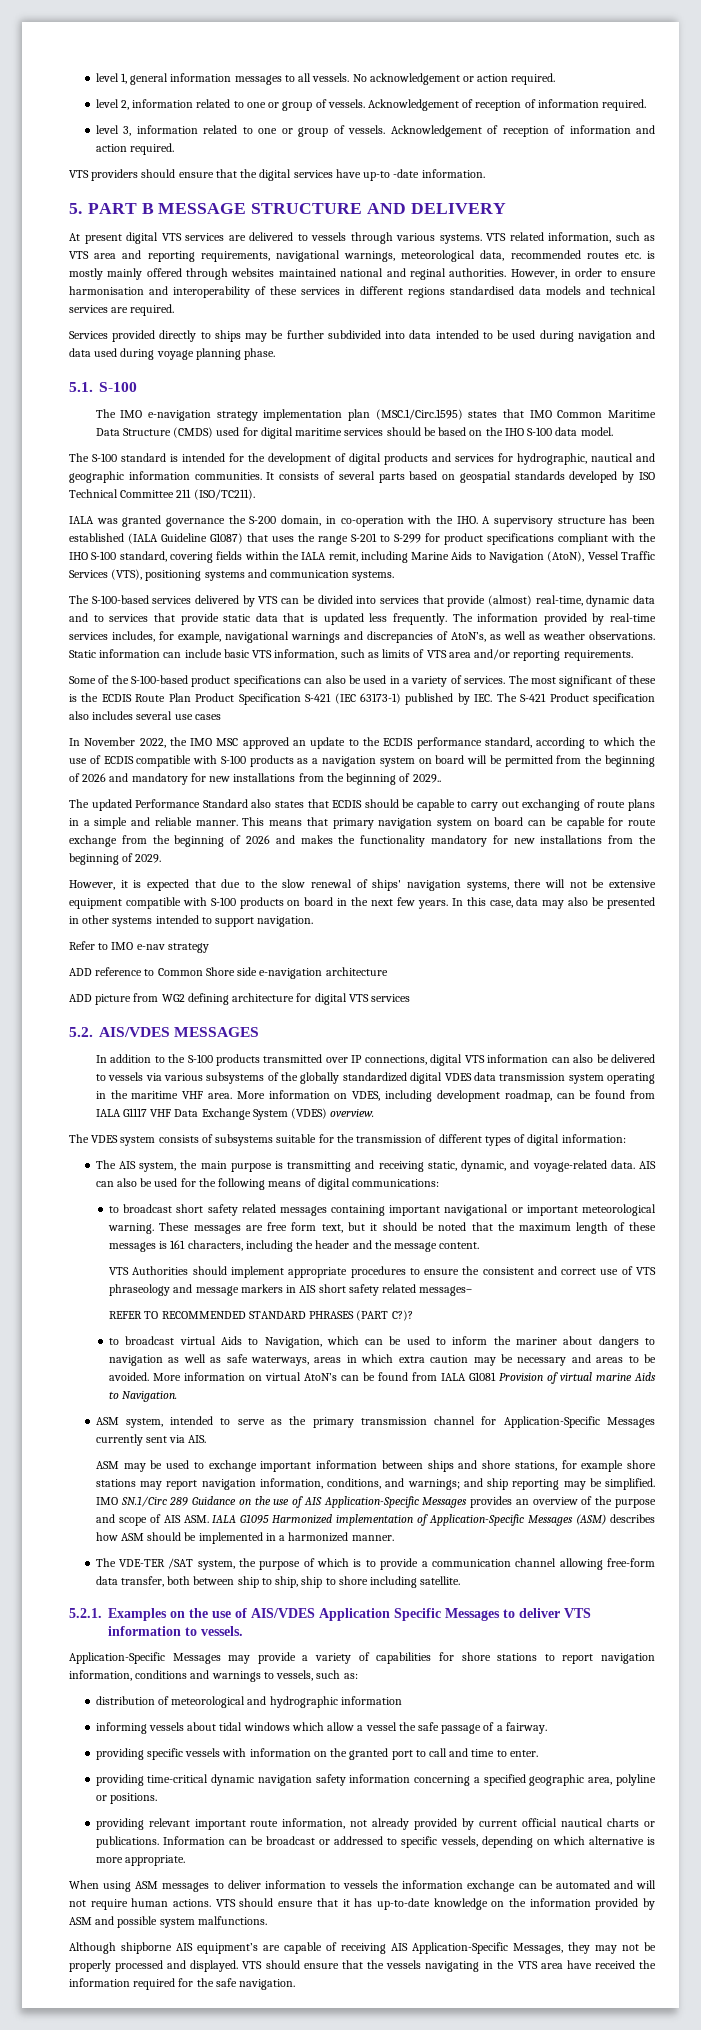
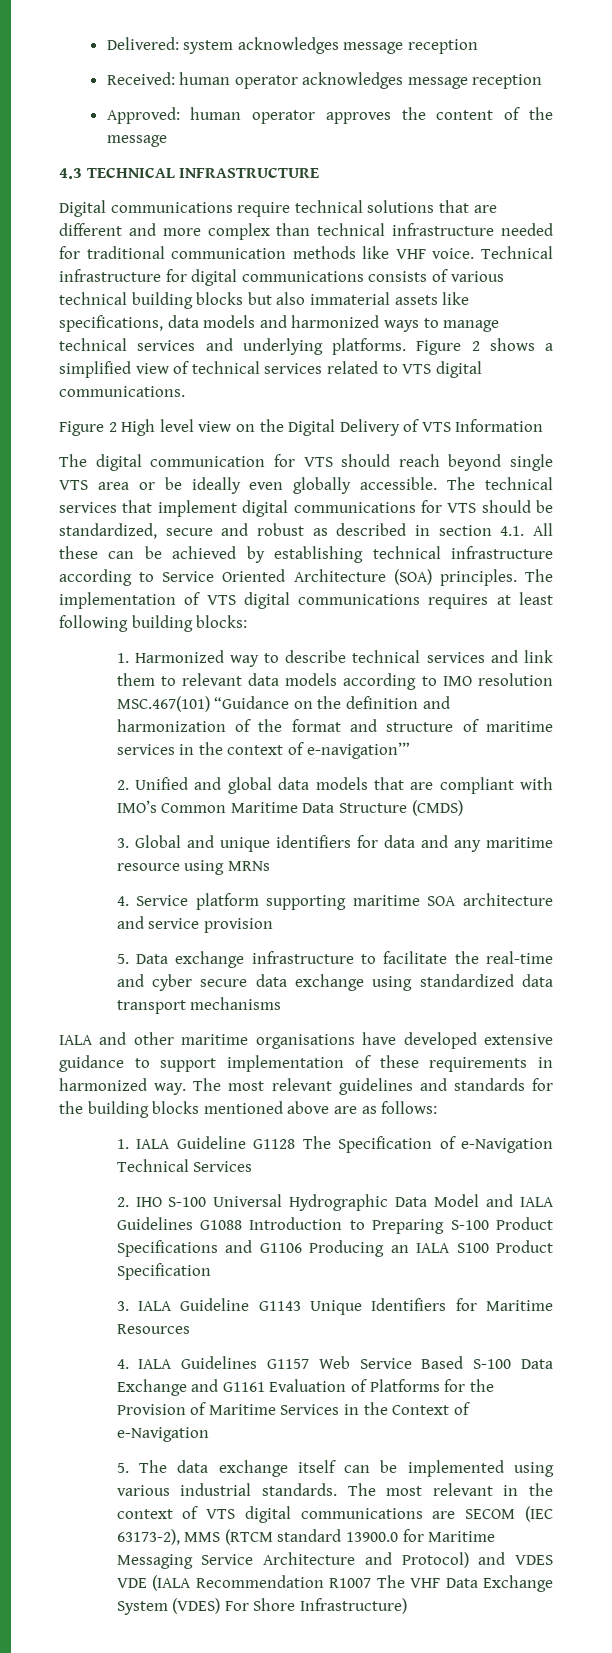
[95,73,556,85] [95,99,647,111] [95,125,655,137] [95,143,174,155] [69,169,485,181] [69,203,506,214] [69,232,655,244] [69,250,655,262] [69,268,656,280] [69,286,656,298] [69,304,175,316] [69,330,655,342] [69,348,276,360] [69,382,137,392] [95,409,552,421] level 1, general information messages to all vessels. No acknowledgement or action required. // level 2, information related to one or group of vessels. Acknowledgement of reception of information required. // level 3, information related to one or group of vessels. Acknowledgement of reception of information and action required. // VTS providers should ensure that the digital services have up-to -date information. // 5. PART B MESSAGE STRUCTURE AND DELIVERY // At present digital VTS services are delivered to vessels through various systems. VTS related information, such as VTS area and reporting requirements, navigational warnings, meteorological data, recommended routes etc. is mostly mainly offered through websites maintained national and reginal authorities. However, in order to ensure harmonisation and interoperability of these services in different regions standardised data models and technical services are required. // Services provided directly to ships may be further subdivided into data intended to be used during navigation and data used during voyage planning phase. // 5.1. S-100 // The IMO e-navigation strategy implementation plan (MSC.1/Circ.1595) states that IMO -> [106,37,478,54] [106,72,543,89] [106,107,553,124] [106,135,167,147] [59,167,320,179] [59,200,497,217] [59,223,553,240] [59,246,553,259] [59,269,504,286] [59,292,470,309] [59,315,500,332] [59,338,553,355] [59,361,482,378] [59,386,185,397] [59,419,544,436] [59,454,553,471] [59,477,553,494] [59,500,553,517] [59,523,553,539] [59,546,553,563] [59,569,553,586] [59,592,553,609] [59,615,248,632] [116,650,553,667] [116,673,553,690] [116,696,450,712] [116,719,553,732] [116,742,410,759] [116,777,553,794] [116,800,157,813] Delivered: system acknowledges message reception // Received: human operator acknowledges message reception // Approved: human operator approves the content of the message // 4.3 TECHNICAL INFRASTRUCTURE // Digital communications require technical solutions that are different and more complex than technical infrastructure needed for traditional communication methods like VHF voice. Technical infrastructure for digital communications consists of various technical building blocks but also immaterial assets like specifications, data models and harmonized ways to manage technical services and underlying platforms. Figure 2 shows a simplified view of technical services related to VTS digital communications. // Figure 2 High level view on the Digital Delivery of VTS Information // The digital communication for VTS should reach beyond single VTS area or be ideally even globally accessible. The technical services that implement digital communications for VTS should be standardized, secure and robust as described in section 4.1. All these can be achieved by establishing technical infrastructure according to Service Oriented Architecture (SOA) principles. The implementation of VTS digital communications requires at least following building blocks: // 1. Harmonized way to describe technical services and link them to relevant data models according to IMO resolution MSC.467(101) “Guidance on the definition and harmonization of the format and structure of maritime services in the context of e-navigation’” // 2. Unified and global data models that are compliant with IMO’s
[216,427,613,439] [69,453,655,465] [69,471,655,483] [69,489,255,500] [69,515,655,527] [69,533,656,545] [69,551,655,563] [69,569,395,581] [69,595,655,607] [69,613,656,625] [69,631,655,643] [69,649,633,661] [69,675,656,687] [69,693,655,705] [69,711,221,720] [69,737,656,749] [69,755,655,767] [69,773,441,785] [69,799,655,811] [69,817,656,829] [69,835,656,847] [69,853,162,865] [69,879,656,891] [69,897,655,909] [69,915,314,927] [69,941,209,953] [69,967,388,979] [69,993,411,1005] [69,1027,260,1037] [95,1054,655,1066] [95,1072,655,1084] [95,1090,655,1102] [95,1108,148,1117] used for digital maritime services should be based on the IHO S-100 data model. // The S-100 standard is intended for the development of digital products and services for hydrographic, nautical and geographic information communities. It consists of several parts based on geospatial standards developed by ISO Technical Committee 211 (ISO/TC211). // IALA was granted governance the S-200 domain, in co-operation with the IHO. A supervisory structure has been established (IALA Guideline G1087) that uses the range S-201 to S-299 for product specifications compliant with the IHO S-100 standard, covering fields within the IALA remit, including Marine Aids to Navigation (AtoN), Vessel Traffic Services (VTS), positioning systems and communication systems. // The S-100-based services delivered by VTS can be divided into services that provide (almost) real-time, dynamic data and to services that provide static data that is updated less frequently. The information provided by real-time services includes, for example, navigational warnings and discrepancies of AtoN’s, as well as weather observations. Static information can include basic VTS information, such as limits of VTS area and/or reporting requirements. // Some of the S-100-based product specifications can also be used in a variety of services. The most significant of these is the ECDIS Route Plan Product Specification S-421 (IEC 63173-1) published by IEC. The S-421 Product specification also includes several use cases // In November 2022, the IMO MSC approved an update to the ECDIS performance standard, according to which the use of ECDIS compatible with S-100 products as a navigation system on board will be permitted from the beginning of 2026 and mandatory for new installations from the beginning of 2029.. // The updated Performance Standard also states that ECDIS should be capable to carry out exchanging of route plans in a simple and reliable manner. This means that primary navigation system on board can be capable for route exchange from the beginning of 2026 and makes the functionality mandatory for new installations from the beginning of 2029. // However, it is expected that due to the slow renewal of ships' navigation systems, there will not be extensive equipment compatible with S-100 products on board in the next few years. In this case, data may also be presented in other systems intended to support navigation. // Refer to IMO e-nav strategy // ADD reference to Common Shore side e-navigation architecture // ADD picture from WG2 defining architecture for digital VTS services // 5.2. AIS/VDES MESSAGES // In addition to the S-100 products transmitted over IP connections, digital VTS information can also be delivered to vessels via various subsystems of the globally standardized digital VDES data transmission system operating in the maritime VHF area. More information on VDES, including development roadmap, can be found from IALA G1117 -> [116,835,553,852] [116,860,270,875] [116,893,553,910] [116,916,273,933] [116,951,553,968] [116,974,553,991] [116,997,282,1014] [59,1032,553,1049] [59,1055,553,1072] [59,1078,553,1095] [59,1101,438,1118] [116,1136,553,1153] [116,1159,253,1172] [116,1194,554,1211] [116,1217,553,1234] [116,1240,553,1257] [116,1263,211,1280] [116,1298,553,1315] [116,1324,190,1334] [116,1356,553,1369] [116,1379,494,1396] [116,1402,470,1415] [116,1427,209,1442] [116,1460,554,1477] [116,1483,554,1496] [116,1506,553,1523] [116,1529,496,1545] [116,1552,553,1569] [116,1575,405,1591] // 3. Global and unique identifiers for data and any maritime resource using MRNs // 4. Service platform supporting maritime SOA architecture and service provision // 5. Data exchange infrastructure to facilitate the real-time and cyber secure data exchange using standardized data transport mechanisms // IALA and other maritime organisations have developed extensive guidance to support implementation of these requirements in harmonized way. The most relevant guidelines and standards for the building blocks mentioned above are as follows: // 1. IALA Guideline G1128 The Specification of e-Navigation Technical Services // 2. IHO S-100 Universal Hydrographic Data Model and IALA Guidelines G1088 Introduction to Preparing S-100 Product Specifications and G1106 Producing an IALA S100 Product Specification // 3. IALA Guideline G1143 Unique Identifiers for Maritime Resources // 4. IALA Guidelines G1157 Web Service Based S-100 Data Exchange and G1161 Evaluation of Platforms for the Provision of Maritime Services in the Context of e-Navigation // 5. The data exchange itself can be implemented using various industrial standards. The most relevant in the context of VTS digital communications are SECOM (IEC 63173-2), MMS (RTCM standard 13900.0 for Maritime Messaging Service Architecture and Protocol) and VDES VDE (IALA Recommendation R1007 The
[330,1109,375,1117] [69,1134,626,1146] [95,1160,656,1172] [95,1178,439,1190] [108,1204,656,1216] [107,1222,657,1234] [108,1240,480,1252] [109,1266,656,1278] [109,1284,473,1296] [109,1310,413,1321] [108,1336,655,1348] [108,1354,656,1366] [108,1372,656,1384] [108,1391,178,1402] [95,1416,655,1428] [95,1434,207,1446] [95,1460,656,1472] [95,1478,655,1490] [95,1496,656,1508] [95,1514,655,1526] [95,1532,394,1544] [95,1558,655,1570] [95,1576,461,1588] [69,1608,591,1621] [108,1626,243,1636] [69,1652,656,1664] [69,1670,358,1682] [95,1696,402,1708] [95,1722,547,1734] [95,1748,538,1760] [95,1774,657,1786] [95,1793,157,1804] [95,1818,655,1830] [95,1836,656,1848] [95,1855,185,1866] [69,1880,656,1892] [69,1898,655,1910] [69,1916,267,1928] [69,1942,656,1954] [69,1960,657,1972] [69,1978,296,1990] overview. // The VDES system consists of subsystems suitable for the transmission of different types of digital information: // The AIS system, the main purpose is transmitting and receiving static, dynamic, and voyage-related data. AIS can also be used for the following means of digital communications: // to broadcast short safety related messages containing important navigational or important meteorological warning. These messages are free form text, but it should be noted that the maximum length of these messages is 161 characters, including the header and the message content. // VTS Authorities should implement appropriate procedures to ensure the consistent and correct use of VTS phraseology and message markers in AIS short safety related messages– // REFER TO RECOMMENDED STANDARD PHRASES (PART C?)? // to broadcast virtual Aids to Navigation, which can be used to inform the mariner about dangers to navigation as well as safe waterways, areas in which extra caution may be necessary and areas to be avoided. More information on virtual AtoN’s can be found from IALA G1081 Provision of virtual marine Aids to Navigation. // ASM system, intended to serve as the primary transmission channel for Application-Specific Messages currently sent via AIS. // ASM may be used to exchange important information between ships and shore stations, for example shore stations may report navigation information, conditions, and warnings; and ship reporting may be simplified. IMO SN.1/Circ 289 Guidance on the use of AIS Application-Specific Messages provides an overview of the purpose and scope of AIS ASM. IALA G1095 Harmonized implementation of Application-Specific Messages (ASM) describes how ASM should be implemented in a harmonized manner. // The VDE-TER /SAT system, the purpose of which is to provide a communication channel allowing free-form data transfer, both between ship to ship, ship to shore including satellite. // 5.2.1. Examples on the use of AIS/VDES Application Specific Messages to deliver VTS information to vessels. // Application-Specific Messages may provide a variety of capabilities for shore stations to report navigation information, conditions and warnings to vessels, such as: // distribution of meteorological and hydrographic information // informing vessels about tidal windows which allow a vessel the safe passage of a fairway. // providing specific vessels with information on the granted port to call and time to enter. // providing time-critical dynamic navigation safety information concerning a specified geographic area, polyline or positions. // providing relevant important route information, not already provided by current official nautical charts or publications. Information can be broadcast or addressed to specific vessels, depending on which alternative is more appropriate. // When using ASM messages to deliver information to vessels the information exchange can be automated and will not require human actions. VTS should ensure that it has up-to-date knowledge on the information provided by ASM and possible system malfunctions. // Although shipborne AIS equipment’s are capable of receiving AIS Application-Specific Messages, they may not be properly processed and displayed. VTS should ensure that the vessels navigating in the VTS area have received the information required for the safe navigation. -> [224,1598,407,1614] For Shore Infrastructure)

